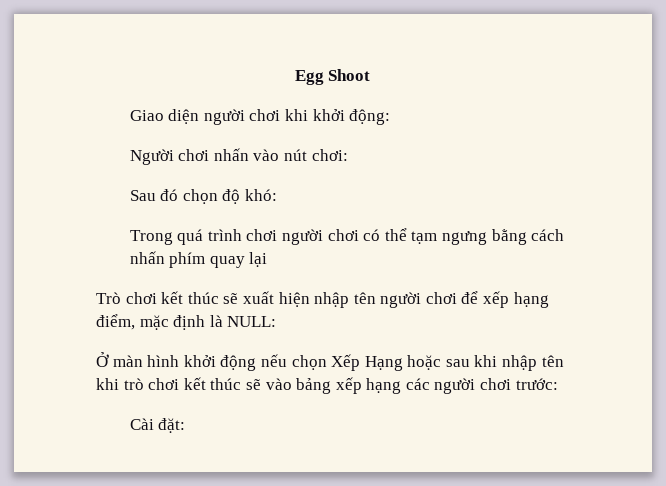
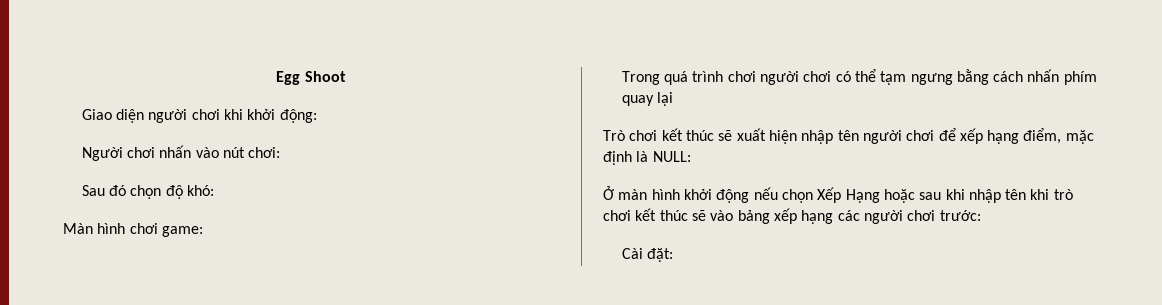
(278, 195) none -> [63,223,203,237] // Màn hình chơi game:

